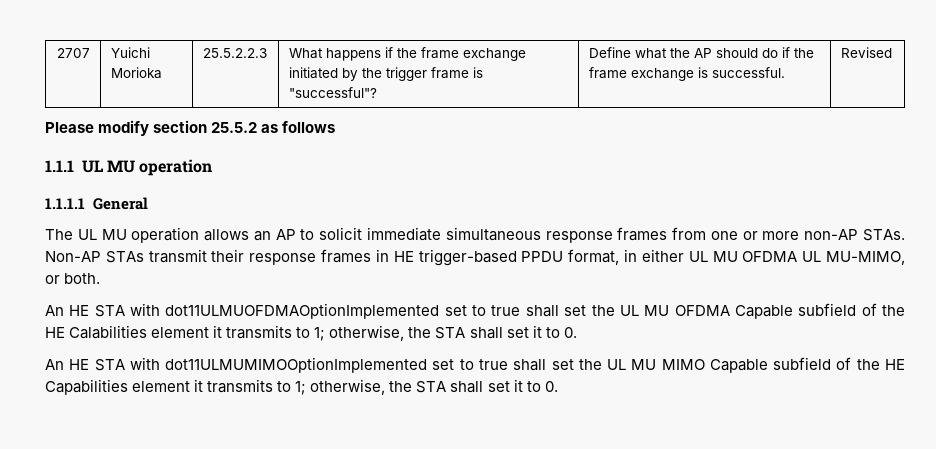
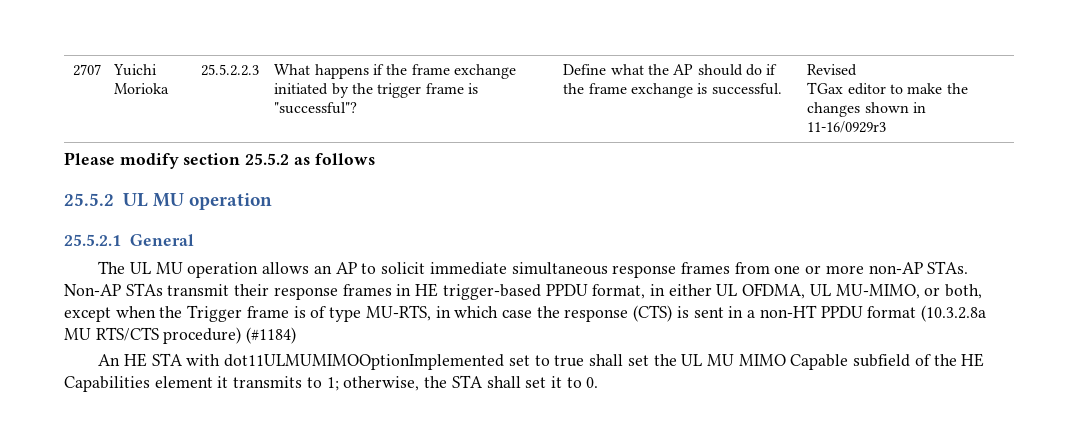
(892, 52) none -> [807,82,968,95] [807,102,926,117] [807,121,887,133] // TGax editor to make the changes shown in 11-16/0929r3
[45,160,74,172] 1.1.1 -> [64,193,114,206] 25.5.2
[45,198,85,209] 1.1.1.1 -> [64,234,121,246] 25.5.2.1
[712,251,798,262] MU OFDMA -> [742,283,806,299] OFDMA,
[64,273,101,284] [45,303,906,319] [45,325,577,341] both. // An HE STA with dot11ULMUOFDMAOptionImplemented set to true shall set the UL MU OFDMA Capable subfield of the HE Calabilities element it transmits to 1; otherwise, the STA shall set it to 0. -> [945,284,983,299] [64,305,986,322] [64,327,297,344] both, except when the Trigger frame is of type MU-RTS, in which case the response (CTS) is sent in a non-HT PPDU format (10.3.2.8a MU RTS/CTS procedure) (#1184)

